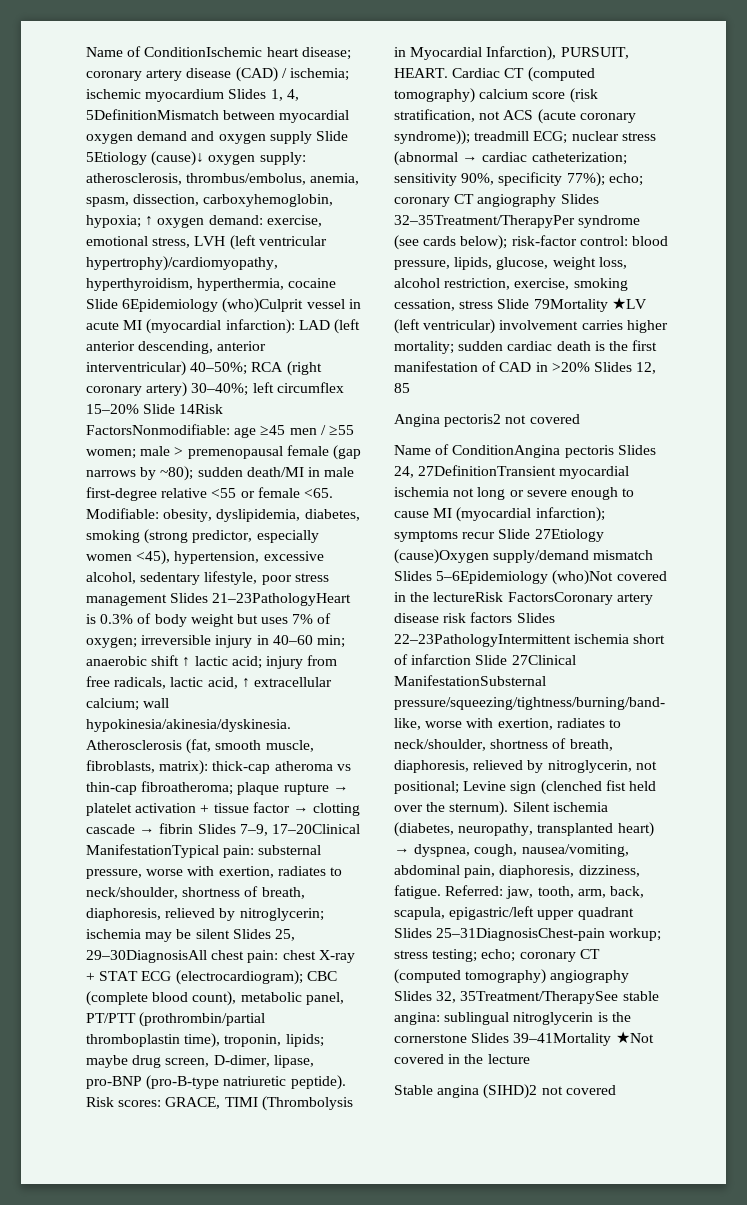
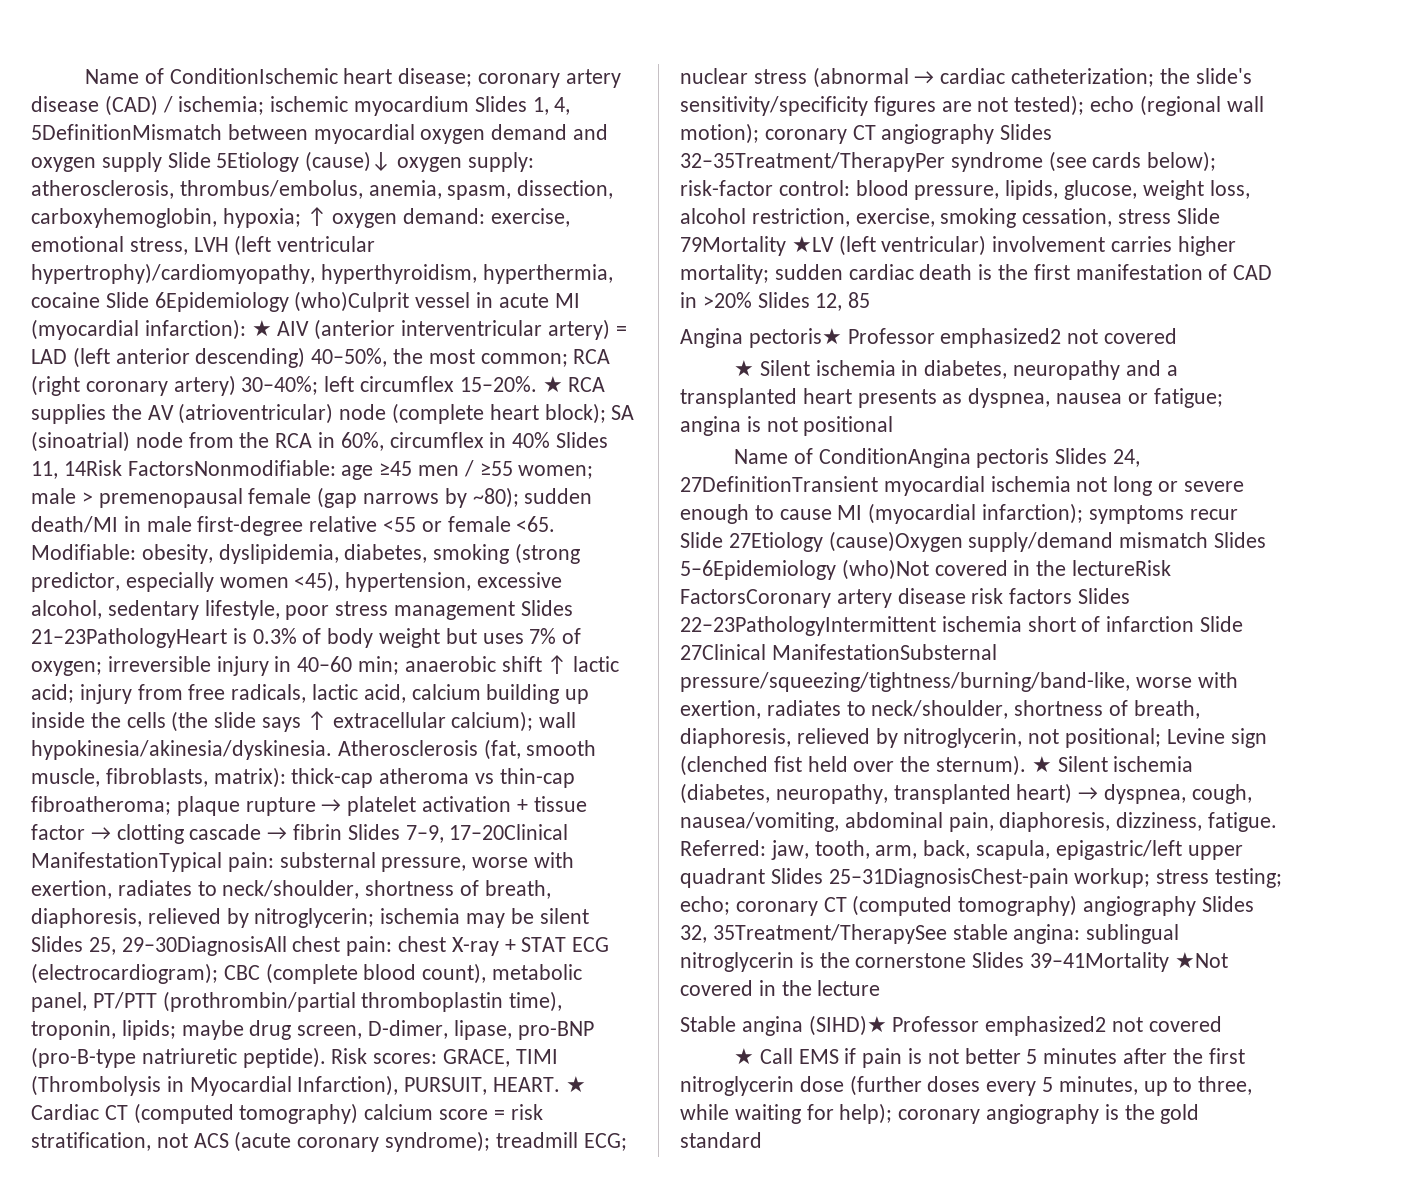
[298,319,360,334] [86,341,267,354] [86,361,248,376] LAD (left anterior descending, anterior interventricular) 40–50%; -> [251,319,627,340] [31,347,568,368] ★ AIV (anterior interventricular artery) = LAD (left anterior descending) 40–50%, the most common;
[86,404,176,414] 15–20% Slide -> [459,376,606,393] [31,403,635,424] [31,431,609,452] [31,461,58,479] 15–20%. ★ RCA supplies the AV (atrioventricular) node (complete heart block); SA (sinoatrial) node from the RCA in 60%, circumflex in 40% Slides 11,
(238, 683) none -> [411,684,590,704] [31,711,302,732] calcium building up inside the cells (the slide says
[86,698,139,711] calcium; -> [451,711,534,732] calcium);
(448, 73) none -> [565,1076,586,1093] ★
[569,88,598,103] (risk -> [493,1104,543,1120] = risk
[394,130,470,145] syndrome)); -> [385,1131,491,1152] syndrome);
[394,172,643,187] sensitivity 90%, specificity 77%); echo; -> [1159,68,1252,84] [680,95,1264,116] [680,123,759,144] the slide's sensitivity/specificity figures are not tested); echo (regional wall motion);
[444,414,580,427] pectoris2 not covered -> [748,328,1178,348] [733,360,1178,380] [680,388,1223,408] [680,416,894,436] pectoris★ Professor emphasized2 not covered // ★ Silent ischemia in diabetes, neuropathy and a transplanted heart presents as dyspnea, nausea or fatigue; angina is not positional
(509, 808) none -> [1031,756,1052,773] ★
[483,1084,616,1099] (SIHD)2 not covered -> [808,1015,1222,1036] [733,1048,1245,1068] [680,1075,1253,1096] [680,1103,1200,1124] [680,1132,762,1148] (SIHD)★ Professor emphasized2 not covered // ★ Call EMS if pain is not better 5 minutes after the first nitroglycerin dose (further doses every 5 minutes, up to three, while waiting for help); coronary angiography is the gold standard

